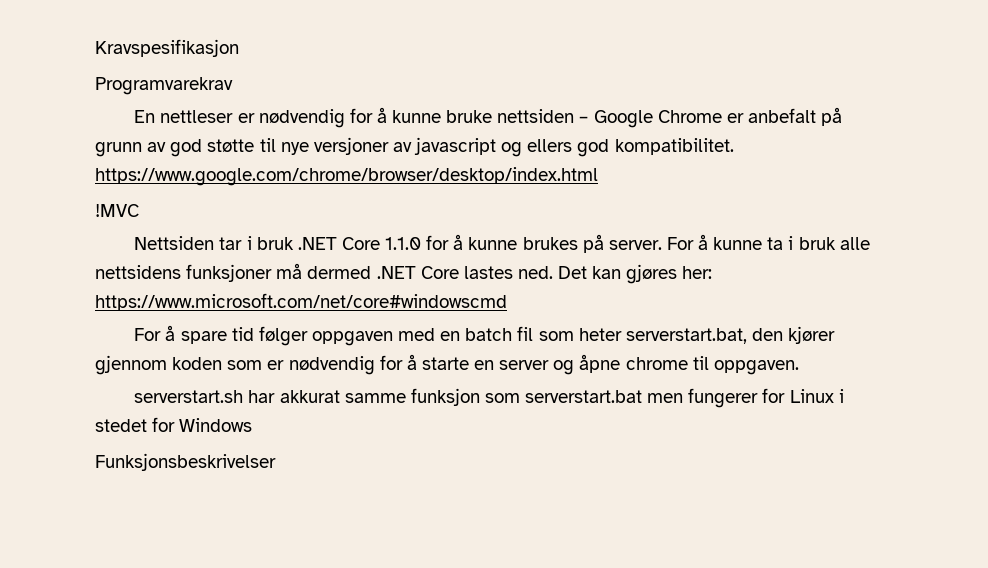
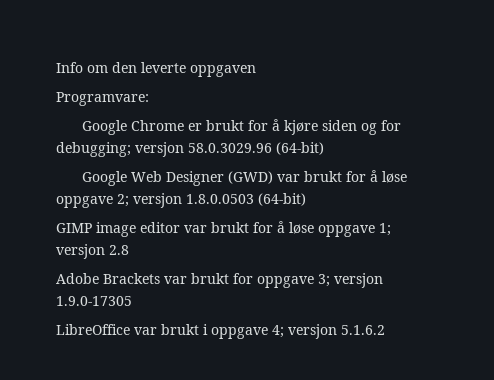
[95,39,239,57] [95,77,233,95] [134,107,843,128] [95,137,734,157] [95,167,598,186] [95,204,139,217] [134,234,870,253] [95,263,713,284] [95,293,507,311] [134,325,836,346] [95,354,799,375] [134,388,844,408] [95,417,253,432] [95,453,276,471] Kravspesifikasjon // Programvarekrav // En nettleser er nødvendig for å kunne bruke nettsiden – Google Chrome er anbefalt på grunn av god støtte til nye versjoner av javascript og ellers god kompatibilitet. https://www.google.com/chrome/browser/desktop/index.html // !MVC // Nettsiden tar i bruk .NET Core 1.1.0 for å kunne brukes på server. For å kunne ta i bruk alle nettsidens funksjoner må dermed .NET Core lastes ned. Det kan gjøres her: https://www.microsoft.com/net/core#windowscmd // For å spare tid følger oppgaven med en batch fil som heter serverstart.bat, den kjører gjennom koden som er nødvendig for å starte en server og åpne chrome til oppgaven. // serverstart.sh har akkurat samme funksjon som serverstart.bat men fungerer for Linux i stedet for Windows // Funksjonsbeskrivelser -> [56,62,256,77] [56,92,149,106] [82,119,402,135] [56,142,324,157] [82,170,408,186] [56,193,306,208] [56,221,391,237] [56,244,129,259] [56,273,383,288] [56,296,132,306] [56,324,385,339] Info om den leverte oppgaven // Programvare: // Google Chrome er brukt for å kjøre siden og for debugging; versjon 58.0.3029.96 (64-bit) // Google Web Designer (GWD) var brukt for å løse oppgave 2; versjon 1.8.0.0503 (64-bit) // GIMP image editor var brukt for å løse oppgave 1; versjon 2.8 // Adobe Brackets var brukt for oppgave 3; versjon 1.9.0-17305 // LibreOffice var brukt i oppgave 4; versjon 5.1.6.2

